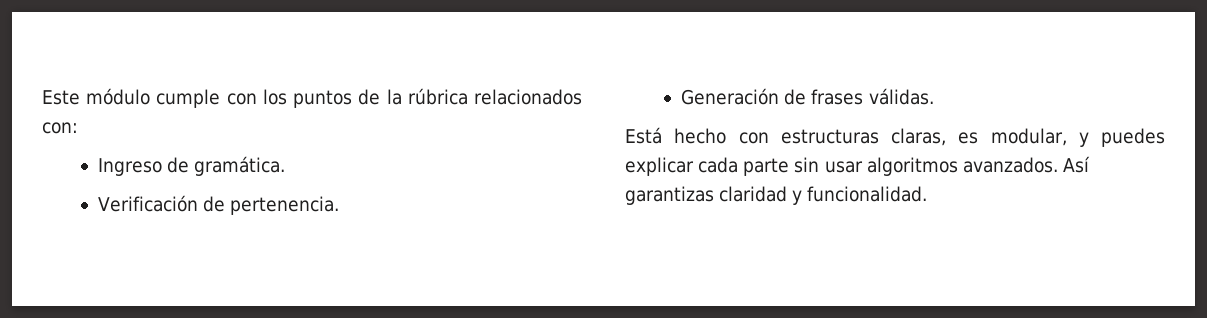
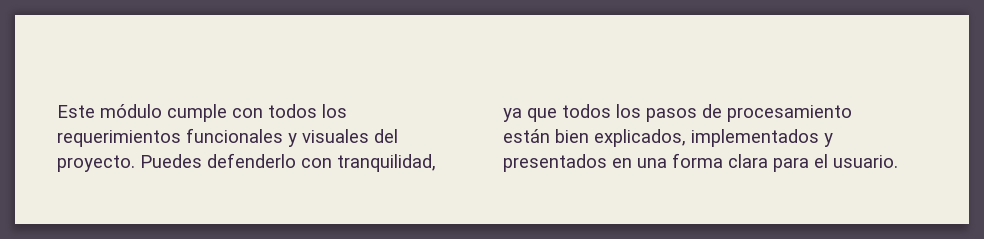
[262,88,582,108] [42,122,78,134] [98,156,286,176] [98,195,340,215] [681,88,934,105] [625,127,1165,147] [625,156,1090,176] [625,186,928,205] los puntos de la rúbrica relacionados con: // Ingreso de gramática. // Verificación de pertenencia. // Generación de frases válidas. // Está hecho con estructuras claras, es modular, y puedes explicar cada parte sin usar algoritmos avanzados. Así garantizas claridad y funcionalidad. -> [268,104,347,118] [57,128,398,147] [57,153,436,172] [503,104,852,122] [503,129,833,147] [503,153,898,172] todos los requerimientos funcionales y visuales del proyecto. Puedes defenderlo con tranquilidad, ya que todos los pasos de procesamiento están bien explicados, implementados y presentados en una forma clara para el usuario.

